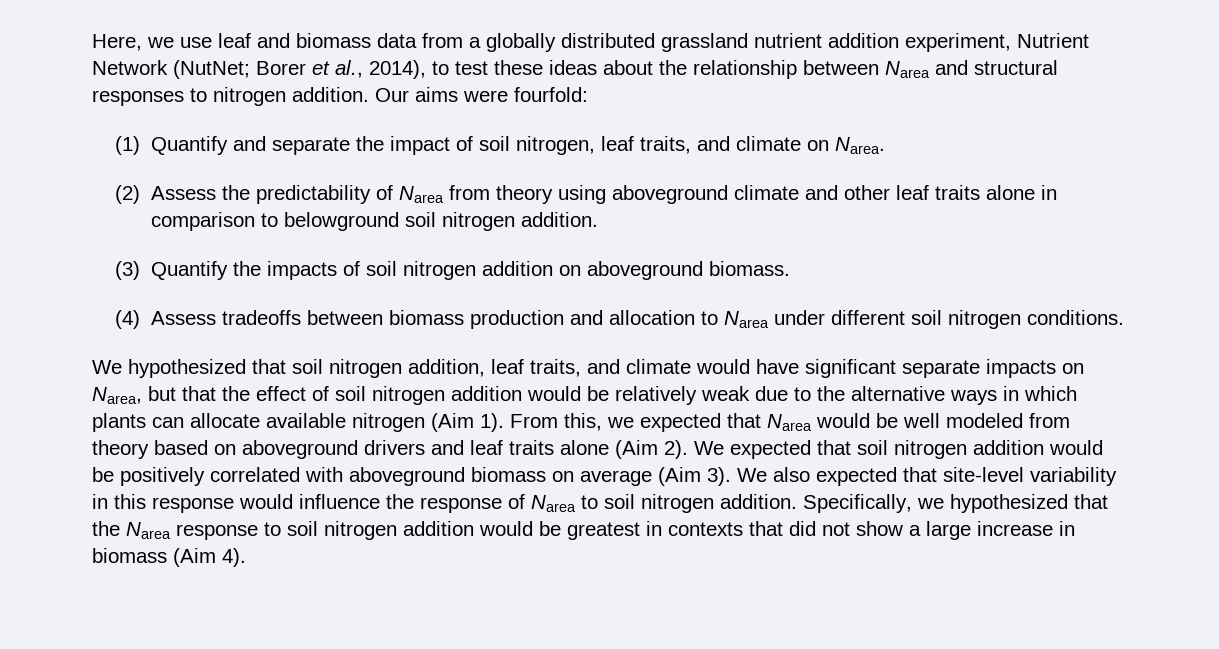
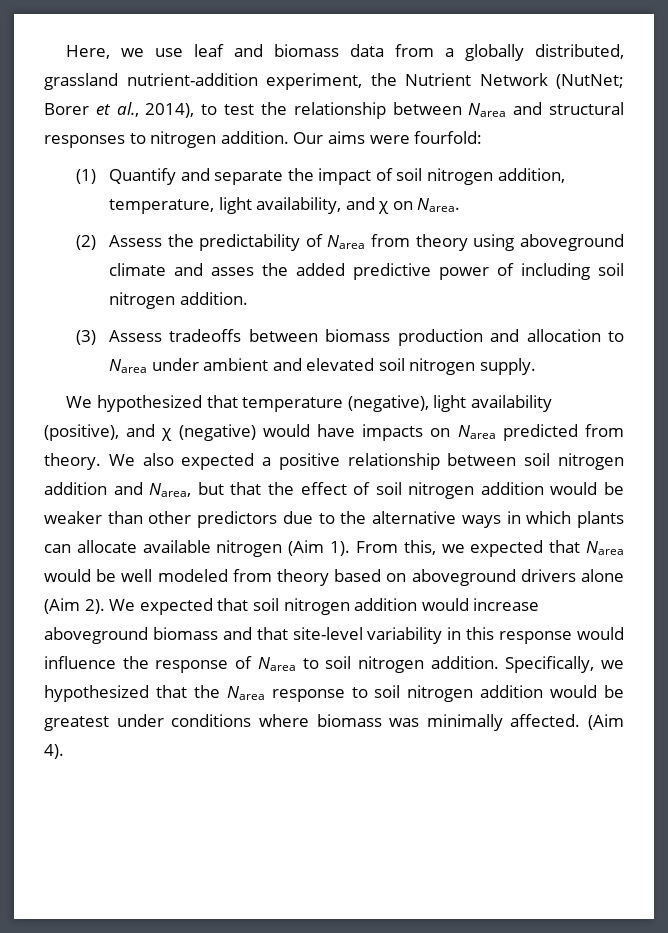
[561,33,1011,52] distributed grassland nutrient addition experiment, -> [535,44,625,59] [44,73,397,90] distributed, grassland nutrient-addition experiment, the
[494,60,653,75] these ideas about -> (255, 109) none
[515,136,801,155] nitrogen, leaf traits, and climate -> [427,168,565,185] [108,197,390,214] nitrogen addition, temperature, light availability, and χ
[843,185,1057,200] [150,212,598,231] [115,261,790,280] [115,310,141,329] other leaf traits alone in comparison to belowground soil nitrogen addition. // (3) Quantify the impacts of soil nitrogen addition on aboveground biomass. // (4) -> [210,263,624,280] [108,292,248,309] [76,330,97,345] asses the added predictive power of including soil nitrogen addition. // (3)
[830,310,1124,329] different soil nitrogen conditions. -> [203,358,537,375] ambient and elevated soil nitrogen supply.
[292,359,1084,378] soil nitrogen addition, leaf traits, and climate would have significant separate impacts on -> [242,395,553,412] [44,424,624,441] [44,453,624,470] [44,482,143,495] temperature (negative), light availability (positive), and χ (negative) would have impacts on Narea predicted from theory. We also expected a positive relationship between soil nitrogen addition and
[615,386,750,405] relatively weak -> [44,511,278,528] weaker than other predictors
[431,440,554,455] and leaf traits -> (576, 575) none
[92,467,897,486] be positively correlated with aboveground biomass on average (Aim 3). We also expected -> [473,598,540,611] [44,627,252,644] increase aboveground biomass and
[646,521,1075,540] [92,548,167,563] in contexts that did not show a large increase in biomass -> [116,714,581,731] under conditions where biomass was minimally affected.

